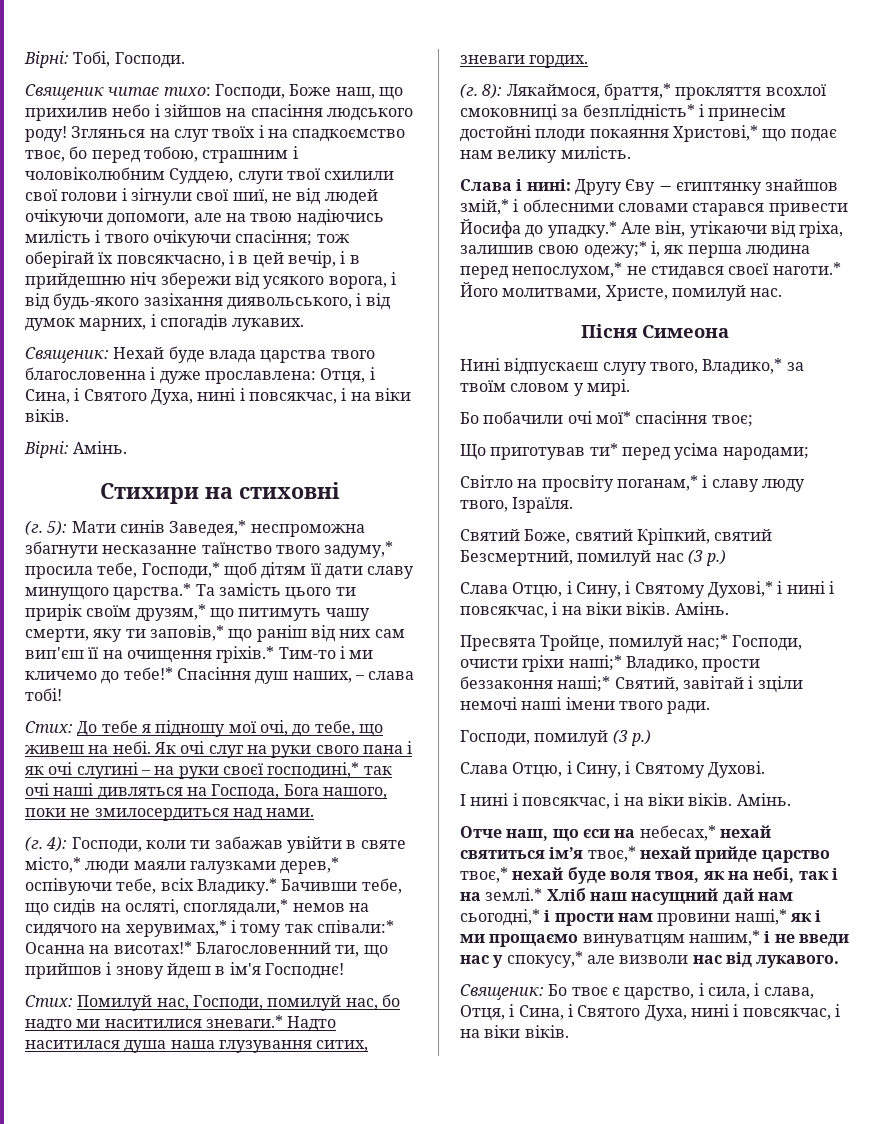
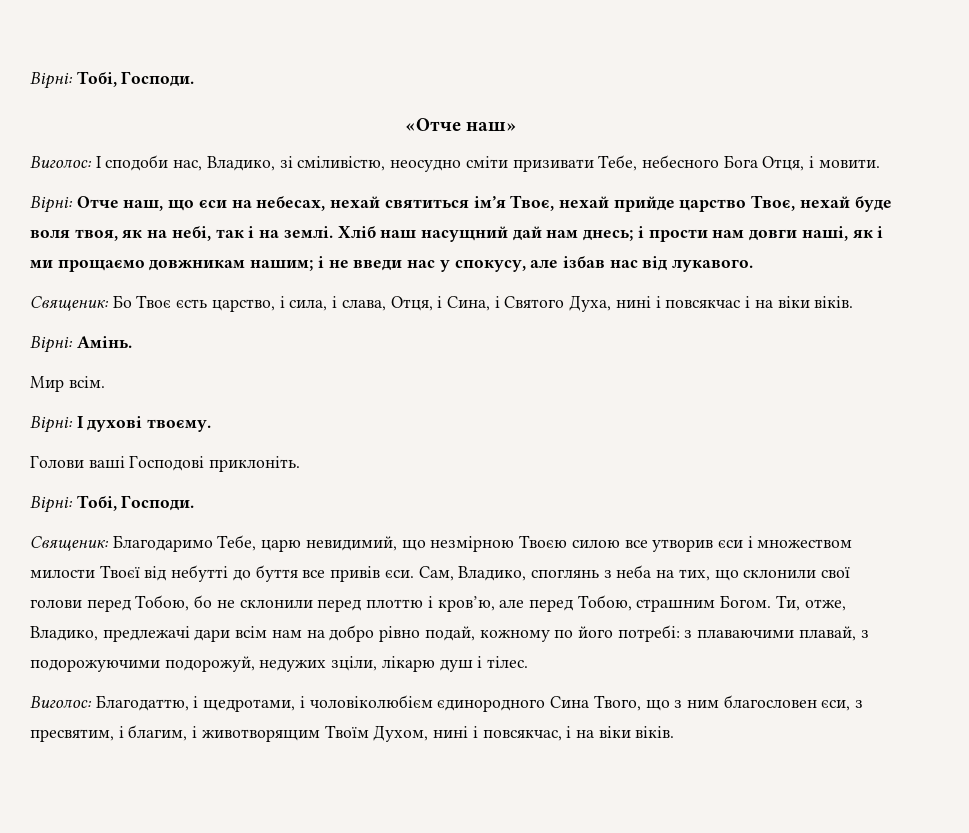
[24,51,185,68] [25,84,403,100] [25,104,413,121] [25,125,406,142] [25,146,298,163] [25,167,395,184] [25,188,378,205] [25,209,384,226] [25,230,350,247] [25,251,360,268] [25,272,396,289] [25,293,390,310] [25,314,305,331] [25,346,375,363] [25,367,375,384] [25,388,411,405] [25,409,69,422] [24,441,128,458] [100,482,340,504] [25,520,365,537] [25,541,394,558] [25,562,415,579] [25,583,356,600] [25,604,370,621] [25,625,405,642] [25,646,374,663] [25,667,415,684] [25,688,62,701] [25,720,383,737] [25,741,413,758] [25,762,392,779] [25,783,387,800] [25,808,315,821] [25,836,406,853] [25,857,340,874] [25,878,402,895] [25,899,369,916] [25,920,394,937] [25,941,388,958] [25,962,344,979] [25,994,400,1011] [25,1015,337,1032] [25,1040,369,1053] [460,55,589,68] [460,83,826,100] [460,104,787,121] [460,125,837,142] [460,146,631,163] [460,179,839,195] [460,199,848,216] [460,219,844,238] [460,241,810,258] [460,262,841,279] [460,282,783,301] [581,324,729,338] [460,358,804,375] [460,379,630,396] [460,411,753,427] [460,443,809,460] [460,475,805,492] [460,497,574,513] [460,528,773,545] [460,549,727,566] [460,581,834,598] [460,602,729,618] [460,634,803,651] [460,655,761,672] [460,676,803,693] [460,697,711,714] [460,729,651,746] [460,761,765,778] [460,793,791,809] Вірні: Тобі, Господи. // Священик читає тихо: Господи, Боже наш, що прихилив небо і зійшов на спасіння людського роду! Зглянься на слуг твоїх і на спадкоємство твоє, бо перед тобою, страшним і чоловіколюбним Суддею, слуги твої схилили свої голови і зігнули свої шиї, не від людей очікуючи допомоги, але на твою надіючись милість і твого очікуючи спасіння; тож оберігай їх повсякчасно, і в цей вечір, і в прийдешню ніч збережи від усякого ворога, і від будь-якого зазіхання диявольського, і від думок марних, і спогадів лукавих. // Священик: Нехай буде влада царства твого благословенна і дуже прославлена: Отця, і Сина, і Святого Духа, нині і повсякчас, і на віки віків. // Вірні: Амінь. // Стихири на стиховні // (г. 5): Мати синів Заведея,* неспроможна збагнути несказанне таїнство твого задуму,* просила тебе, Господи,* щоб дітям її дати славу минущого царства.* Та замість цього ти прирік своїм друзям,* що питимуть чашу смерти, яку ти заповів,* що раніш від них сам вип'єш її на очищення гріхів.* Тим-то і ми кличемо до тебе!* Спасіння душ наших, – слава тобі! // Стих: До тебе я підношу мої очі, до тебе, що живеш на небі. Як очі слуг на руки свого пана і як очі слугині – на руки своєї господині,* так очі наші дивляться на Господа, Бога нашого, поки не змилосердиться над нами. // (г. 4): Господи, коли ти забажав увійти в святе місто,* люди маяли галузками дерев,* оспівуючи тебе, всіх Владику.* Бачивши тебе, що сидів на осляті, споглядали,* немов на сидячого на херувимах,* і тому так співали:* Осанна на висотах!* Благословенний ти, що прийшов і знову йдеш в ім'я Господнє! // Стих: Помилуй нас, Господи, помилуй нас, бо надто ми наситилися зневаги.* Надто наситилася душа наша глузування ситих, зневаги гордих. // (г. 8): Лякаймося, браття,* прокляття всохлої смоковниці за безплідність* і принесім достойні плоди покаяння Христові,* що подає нам велику милість. // Слава і нині: Другу Єву − єгиптянку знайшов змій,* і облесними словами старався привести Йосифа до упадку.* Але він, утікаючи від гріха, залишив свою одежу;* і, як перша людина перед непослухом,* не стидався своєї наготи.* Його молитвами, Христе, помилуй нас. // Пісня Симеона // Нині відпускаєш слугу твого, Владико,* за твоїм словом у мирі. // Бо побачили очі мої* спасіння твоє; // Що приготував ти* перед усіма народами; // Світло на просвіту поганам,* і славу люду твого, Ізраїля. // Святий Боже, святий Кріпкий, святий Безсмертний, помилуй нас (3 р.) // Слава Отцю, і Сину, і Святому Духові,* і нині і повсякчас, і на віки віків. Амінь. // Пресвята Тройце, помилуй нас;* Господи, очисти гріхи наші;* Владико, прости беззаконня наші;* Святий, завітай і зціли немочі наші імени твого ради. // Господи, помилуй (3 р.) // Слава Отцю, і Сину, і Святому Духові. // І нині і повсякчас, і на віки віків. Амінь. // -> [30,71,195,89] [404,118,518,131] [30,155,880,172] [30,196,73,213] Вірні: Тобі, Господи. // «Отче наш» // Виголос: І сподоби нас, Владико, зі сміливістю, неосудно сміти призивати Тебе, небесного Бога Отця, і мовити. // Вірні:
[639,825,716,841] небесах,* -> [256,196,326,211] небесах,
[587,846,636,862] твоє,* -> [510,195,555,211] Твоє,
[460,867,508,883] твоє,* -> [751,195,796,211] Твоє,
[485,888,543,901] землі.* -> [283,226,333,238] землі.
[460,909,540,926] сьогодні,* -> [583,229,634,241] днесь;
[657,909,787,926] провини наші,* -> [749,226,848,241] довги наші,
[582,930,760,947] винуватцям нашим,* -> [149,259,314,271] довжникам нашим;
[506,951,689,968] спокусу,* але визволи -> [454,256,605,272] спокусу, але ізбав
[571,987,620,996] твоє є -> [136,295,208,308] Твоє єсть
(739, 1010) none -> [665,296,854,308] [30,336,132,353] [30,376,105,392] [30,416,212,433] [30,455,301,472] [30,495,195,513] [30,535,853,552] [30,565,851,582] [30,595,846,612] [30,625,869,642] [30,656,529,672] [30,695,864,712] [30,725,478,742] повсякчас і на віки віків. // Вірні: Амінь. // Мир всім. // Вірні: І духові твоєму. // Голови ваші Господові приклоніть. // Вірні: Тобі, Господи. // Священик: Благодаримо Тебе, царю невидимий, що незмірною Твоєю силою все утворив єси і множеством милости Твоєї від небутті до буття все привів єси. Сам, Владико, споглянь з неба на тих, що склонили свої голови перед Тобою, бо не склонили перед плоттю і кров’ю, але перед Тобою, страшним Богом. Ти, отже, Владико, предлежачі дари всім нам на добро рівно подай, кожному по його потребі: з плаваючими плавай, з подорожуючими подорожуй, недужих зціли, лікарю душ і тілес. // Виголос: Благодаттю, і щедротами, і чоловіколюбієм єдинородного Сина Твого, що з ним благословен єси, з пресвятим, і благим, і животворящим Твоїм Духом, нині і

